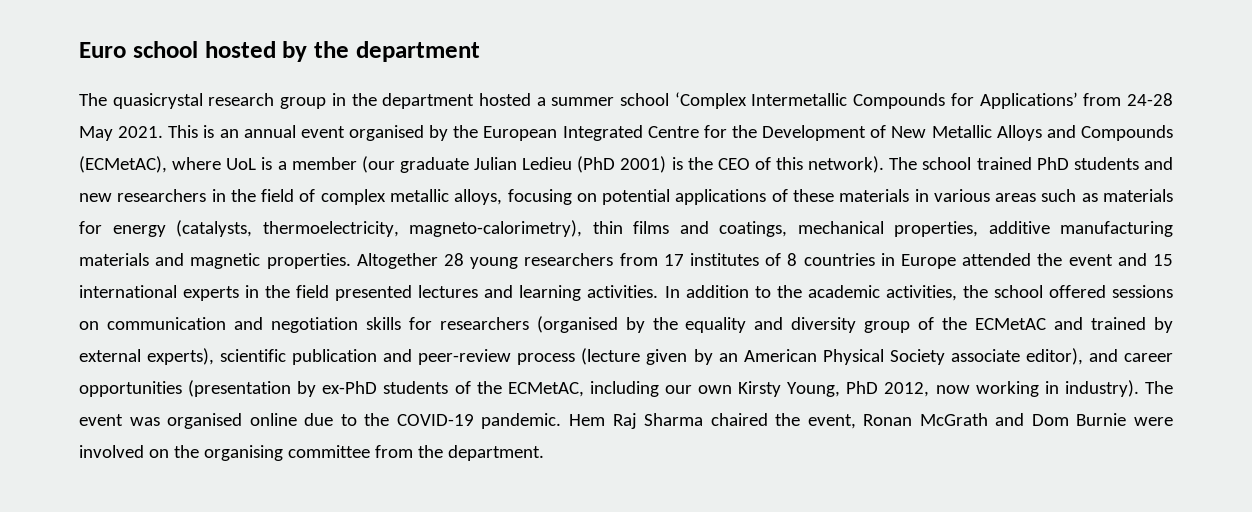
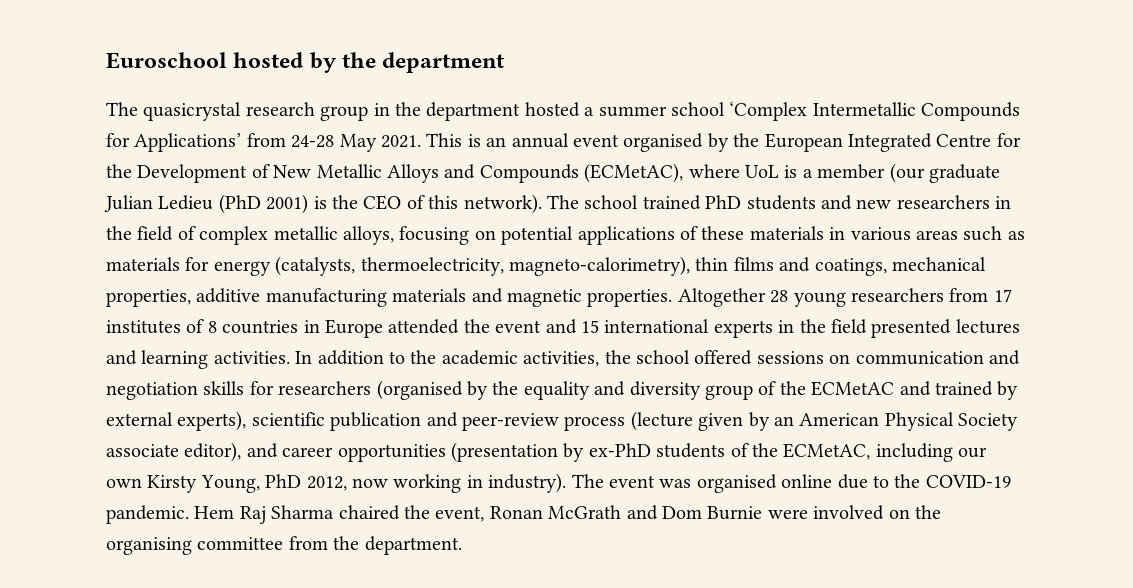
[79,41,198,58] Euro school -> [106,52,227,69] Euroschool

